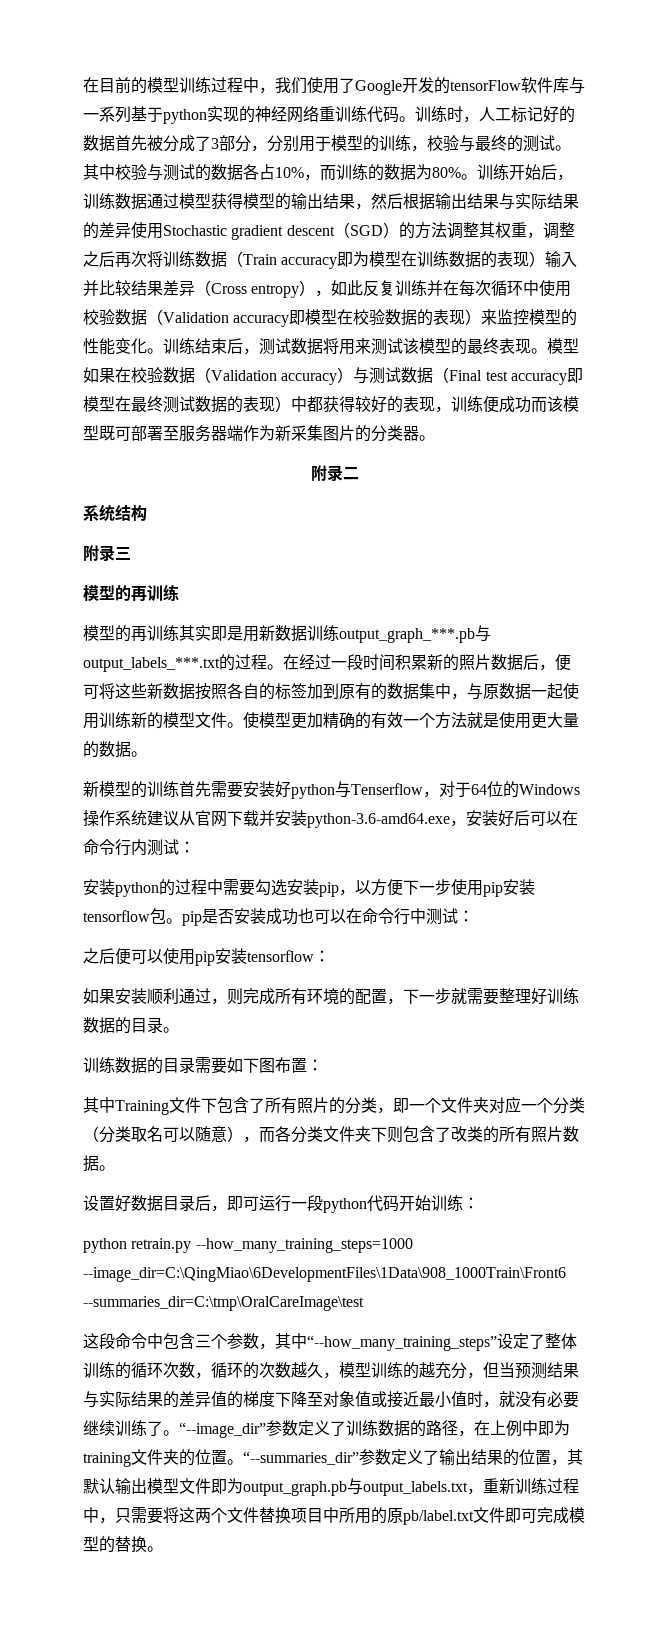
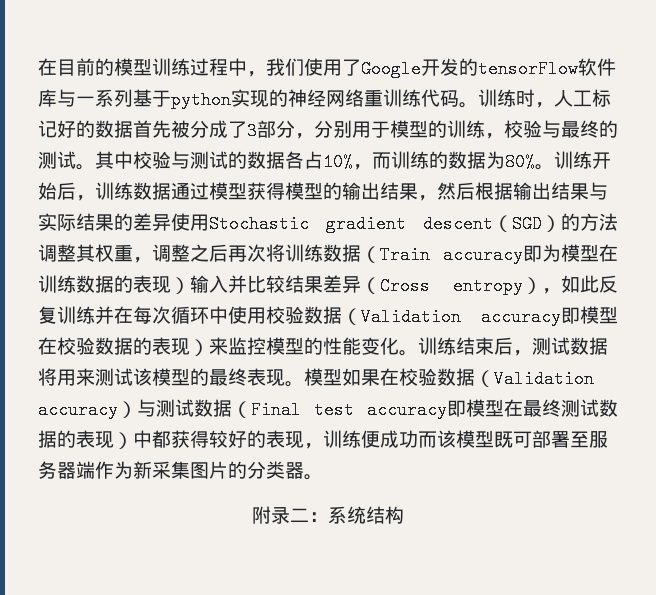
(359, 473) // -> [309,512,328,522] ：
[83,545,131,562] [83,584,179,602] [83,625,491,643] [83,654,571,672] [83,683,579,700] [83,712,579,729] [83,741,147,758] [83,781,580,799] [83,810,578,828] [83,839,195,856] [83,879,535,897] [83,908,474,926] [83,948,330,966] [83,988,579,1005] [83,1017,179,1034] [83,1057,323,1074] [83,1096,585,1115] [83,1126,579,1143] [83,1155,115,1172] [83,1195,479,1213] [83,1238,413,1253] [83,1267,566,1282] [83,1296,364,1311] [83,1333,577,1351] [83,1362,579,1379] [83,1391,579,1408] [83,1420,570,1438] [83,1449,583,1467] [83,1478,579,1496] [83,1507,585,1525] [83,1536,163,1553] // 附录三 // 模型的再训练 // 模型的再训练其实即是用新数据训练output_graph_***.pb与output_labels_***.txt的过程。在经过一段时间积累新的照片数据后，便可将这些新数据按照各自的标签加到原有的数据集中，与原数据一起使用训练新的模型文件。使模型更加精确的有效一个方法就是使用更大量的数据。 // 新模型的训练首先需要安装好python与Tenserflow，对于64位的Windows操作系统建议从官网下载并安装python-3.6-amd64.exe，安装好后可以在命令行内测试： // 安装python的过程中需要勾选安装pip，以方便下一步使用pip安装tensorflow包。pip是否安装成功也可以在命令行中测试： // 之后便可以使用pip安装tensorflow： // 如果安装顺利通过，则完成所有环境的配置，下一步就需要整理好训练数据的目录。 // 训练数据的目录需要如下图布置： // 其中Training文件下包含了所有照片的分类，即一个文件夹对应一个分类（分类取名可以随意），而各分类文件夹下则包含了改类的所有照片数据。 // 设置好数据目录后，即可运行一段python代码开始训练： // python retrain.py --how_many_training_steps=1000 --image_dir=C:\QingMiao\6DevelopmentFiles\1Data\908_1000Train\Front6 --summaries_dir=C:\tmp\OralCareImage\test // 这段命令中包含三个参数，其中“--how_many_training_steps”设定了整体训练的循环次数，循环的次数越久，模型训练的越充分，但当预测结果与实际结果的差异值的梯度下降至对象值或接近最小值时，就没有必要继续训练了。“--image_dir”参数定义了训练数据的路径，在上例中即为training文件夹的位置。“--summaries_dir”参数定义了输出结果的位置，其默认输出模型文件即为output_graph.pb与output_labels.txt，重新训练过程中，只需要将这两个文件替换项目中所用的原pb/label.txt文件即可完成模型的替换。 -> (404, 515) none

